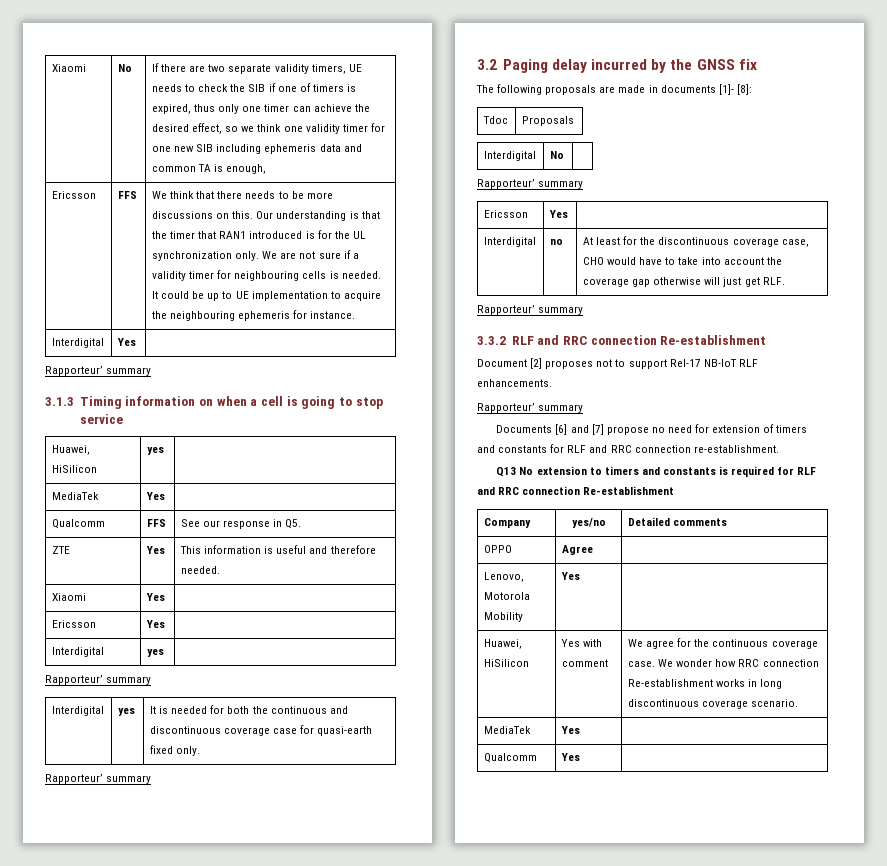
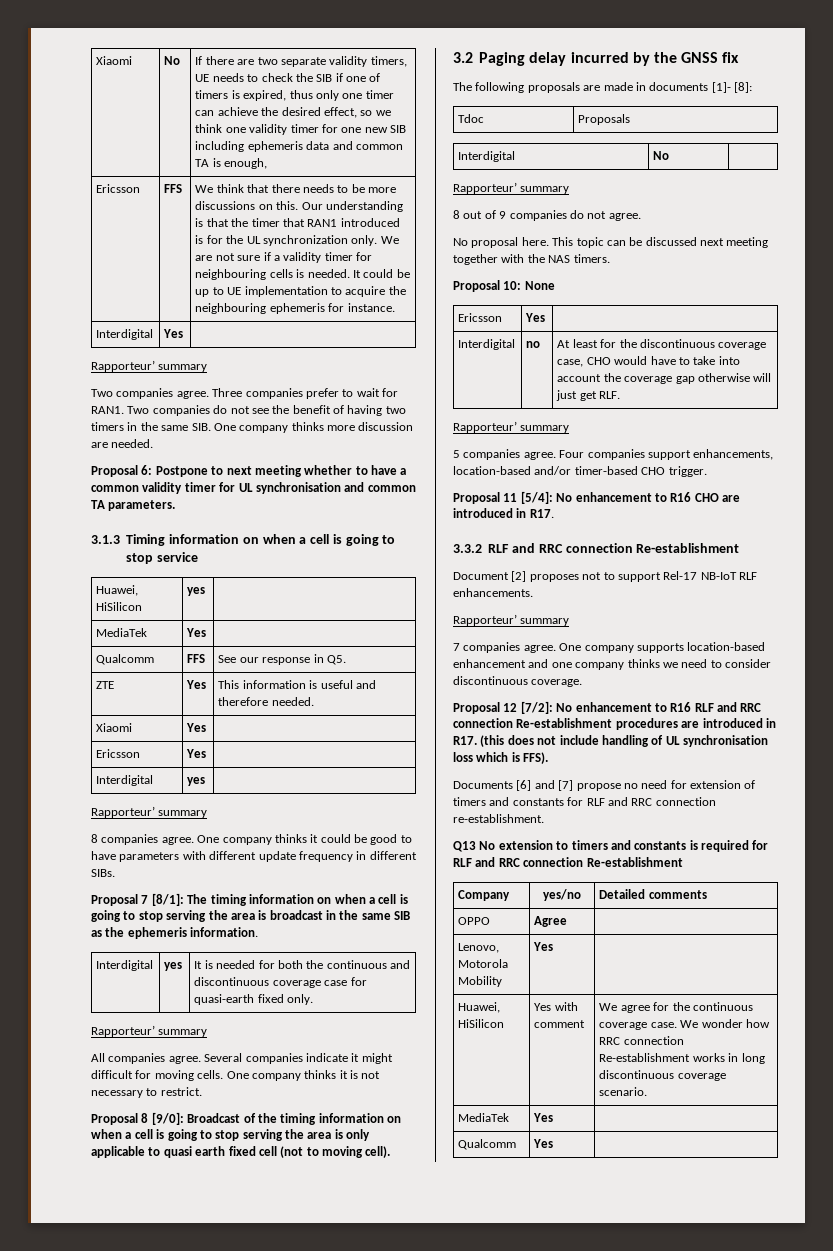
(152, 371) none -> [91,388,398,399] [91,405,406,416] [91,422,414,433] [91,439,154,448] [91,465,407,477] [91,482,416,494] [91,500,176,511] // Two companies agree. Three companies prefer to wait for RAN1. Two companies do not see the benefit of having two timers in the same SIB. One company thinks more discussion are needed. // Proposal 6: Postpone to next meeting whether to have a common validity timer for UL synchronisation and common TA parameters.
(152, 680) none -> [91,834,412,845] [91,851,417,862] [91,869,115,877] [91,893,408,906] [91,910,411,922] [91,927,259,939] // 8 companies agree. One company thinks it could be good to have parameters with different update frequency in different SIBs. // Proposal 7 [8/1]: The timing information on when a cell is going to stop serving the area is broadcast in the same SIB as the ephemeris information.
(152, 779) none -> [91,1053,393,1064] [91,1070,381,1081] [91,1087,202,1098] [91,1112,401,1125] [91,1129,371,1141] [91,1146,391,1158] // All companies agree. Several companies indicate it might difficult for moving cells. One company thinks it is not necessary to restrict. // Proposal 8 [9/0]: Broadcast of the timing information on when a cell is going to stop serving the area is only applicable to quasi earth fixed cell (not to moving cell).
(584, 184) none -> [453,210,641,221] [453,237,769,248] [453,254,610,265] [453,280,555,292] // 8 out of 9 companies do not agree. // No proposal here. This topic can be discussed next meeting together with the NAS timers. // Proposal 10: None
(584, 310) none -> [453,449,774,460] [453,466,707,477] [453,491,740,504] [453,508,554,518] // 5 companies agree. Four companies support enhancements, location-based and/or timer-based CHO trigger. // Proposal 11 [5/4]: No enhancement to R16 CHO are introduced in R17.
(584, 408) none -> [453,642,766,653] [453,659,771,670] [453,676,583,687] [453,701,762,714] [453,718,776,730] [453,735,768,747] [453,752,549,764] // 7 companies agree. One company supports location-based enhancement and one company thinks we need to consider discontinuous coverage. // Proposal 12 [7/2]: No enhancement to R16 RLF and RRC connection Re-establishment procedures are introduced in R17. (this does not include handling of UL synchronisation loss which is FFS).

